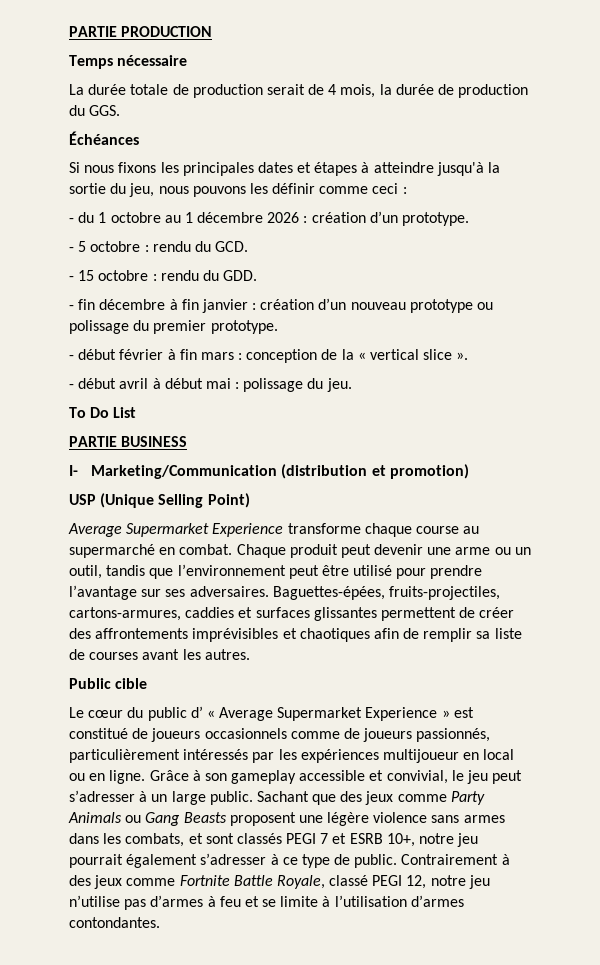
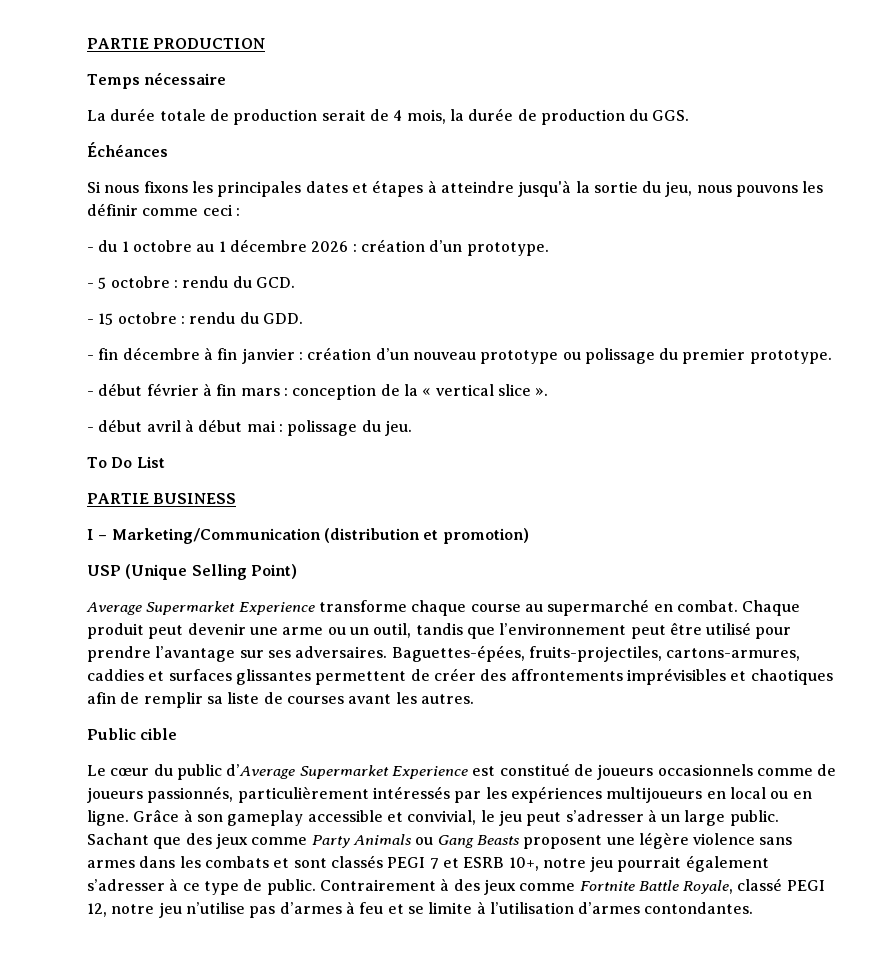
[69,465,78,476] I- -> [87,529,108,540] I –
[190,706,450,721] d’ « Average Supermarket Experience » -> [226,764,468,779] d’Average Supermarket Experience
[382,749,459,763] multijoueur -> [606,787,703,803] multijoueurs
[125,833,185,847] combats, -> [204,856,269,868] combats

